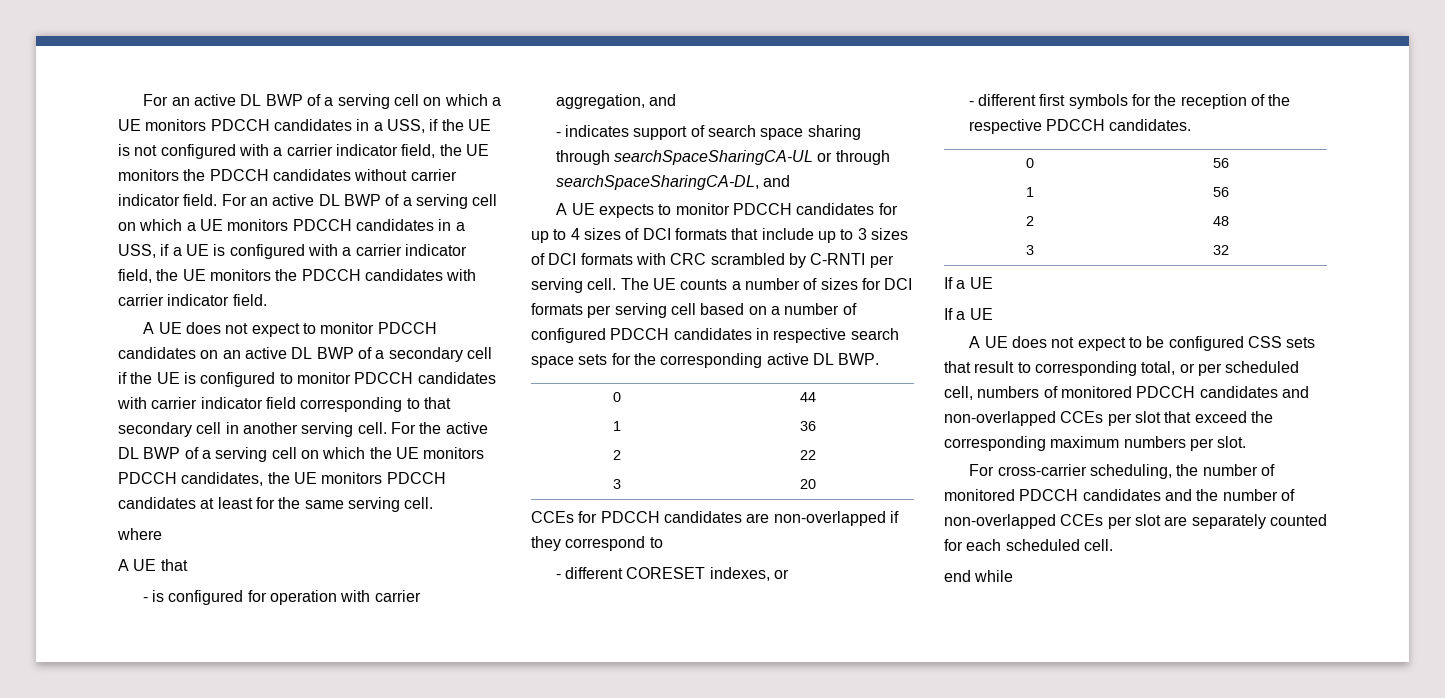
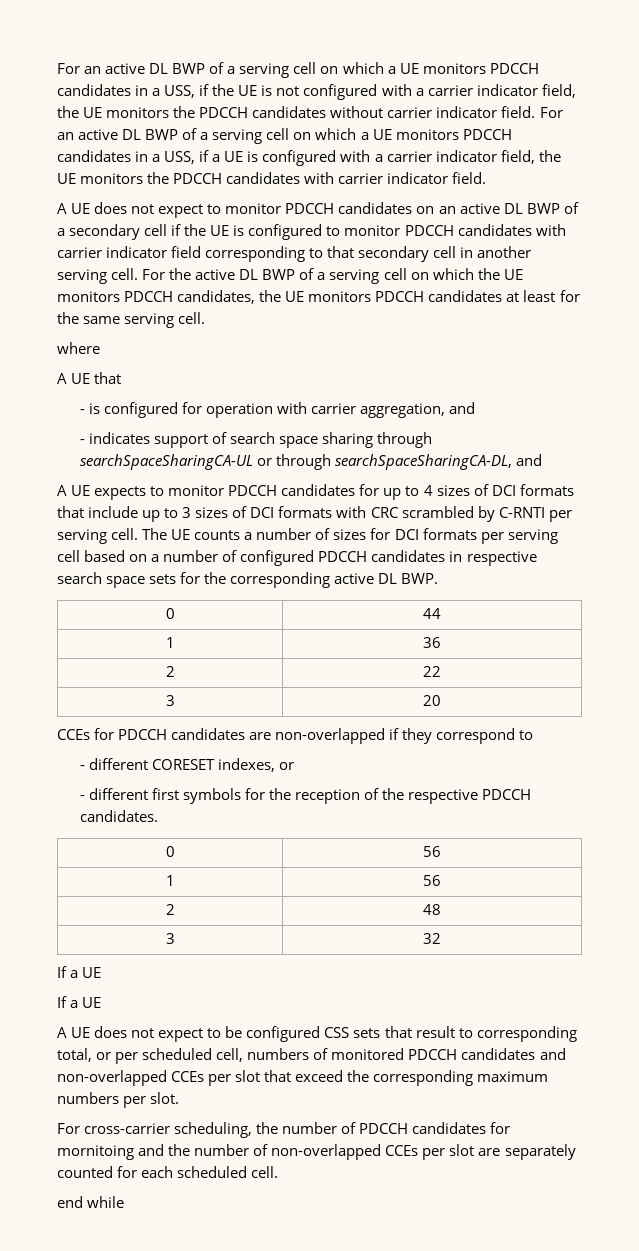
[944,489,1161,501] monitored PDCCH candidates -> [359,1122,511,1134] [57,1145,134,1160] PDCCH candidates for mornitoing

